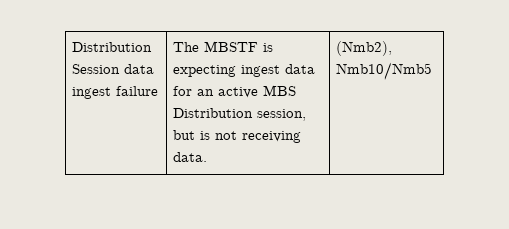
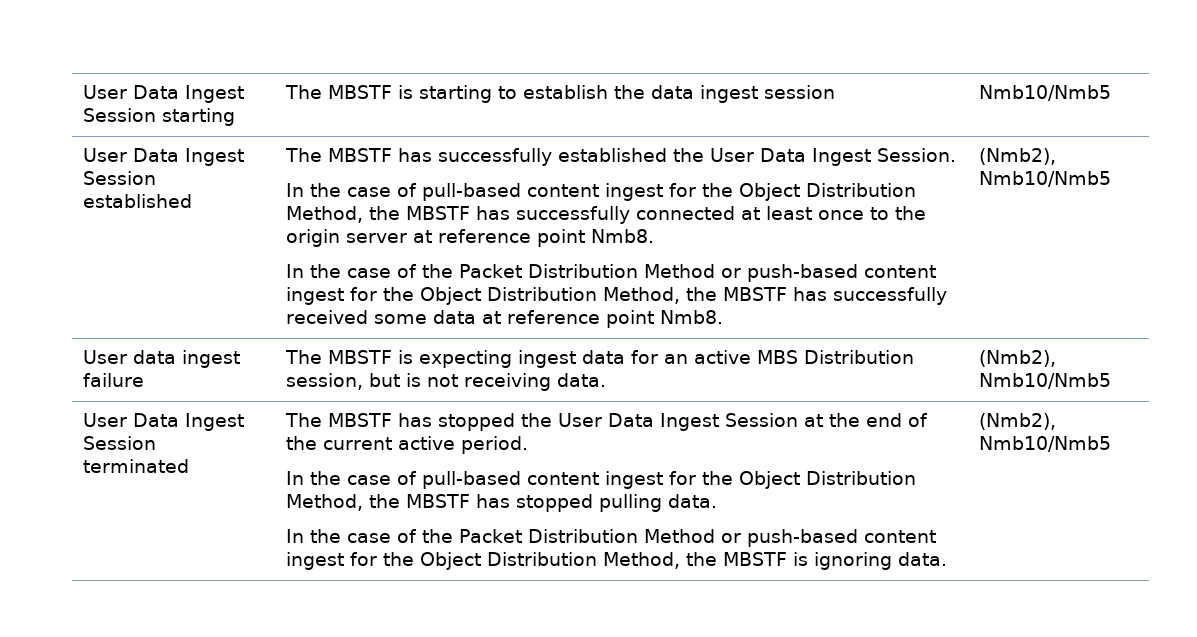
[72,42,153,52] [72,64,121,74] Distribution Session -> [83,85,245,103] [83,108,236,126] [285,85,836,103] [979,85,1112,101] [83,148,245,166] [83,171,157,185] [83,194,193,208] [285,148,957,166] [286,183,917,201] [286,206,927,224] [286,229,655,247] [286,264,937,282] [286,287,948,305] [286,310,724,328] [979,148,1057,165] [979,171,1112,187] [83,350,128,364] User Data Ingest Session starting | The MBSTF is starting to establish the data ingest session | Nmb10/Nmb5 // User Data Ingest Session established | The MBSTF has successfully established the User Data Ingest Session. // In the case of pull-based content ingest for the Object Distribution Method, the MBSTF has successfully connected at least once to the origin server at reference point Nmb8. // In the case of the Packet Distribution Method or push-based content ingest for the Object Distribution Method, the MBSTF has successfully received some data at reference point Nmb8. | (Nmb2), Nmb10/Nmb5 // User
(433, 71) none -> [83,413,245,431] [83,436,157,450] [83,459,190,473] [285,413,929,431] [286,436,529,454] [286,471,917,489] [286,494,718,512] [286,529,937,547] [286,552,948,570] [979,413,1057,430] [979,436,1112,452] // User Data Ingest Session terminated | The MBSTF has stopped the User Data Ingest Session at the end of the current active period. // In the case of pull-based content ingest for the Object Distribution Method, the MBSTF has stopped pulling data. // In the case of the Packet Distribution Method or push-based content ingest for the Object Distribution Method, the MBSTF is ignoring data. | (Nmb2), Nmb10/Nmb5

